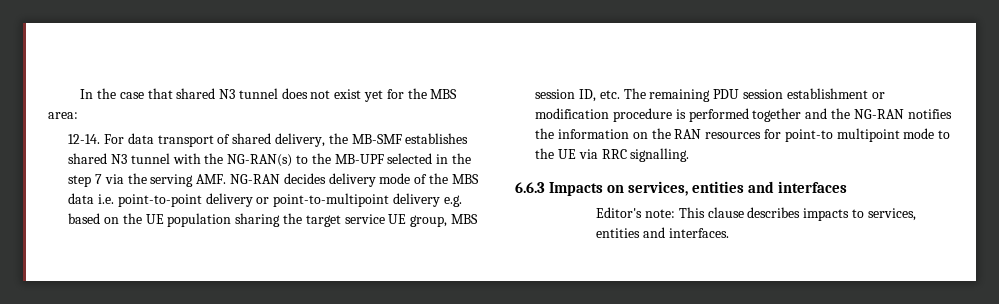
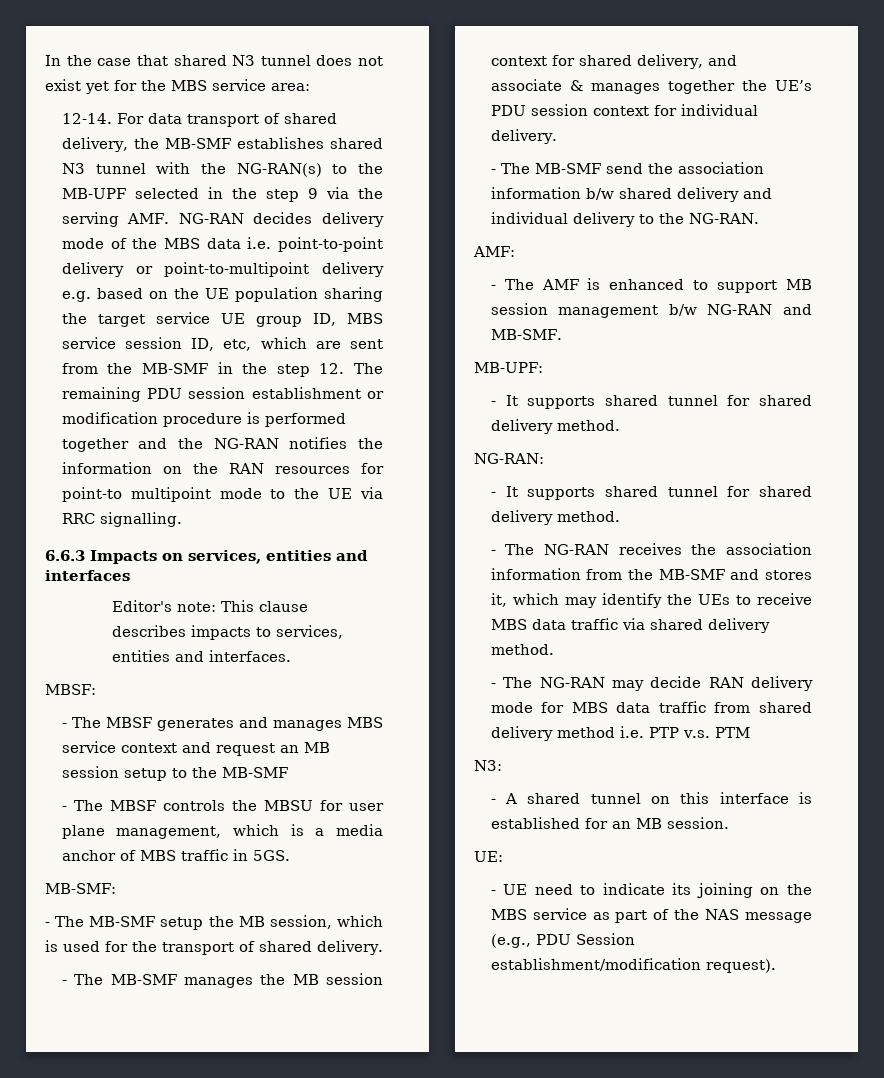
(458, 94) none -> [212,79,266,91] service
[95,174,103,184] 7 -> [307,188,318,199] 9
[410,214,478,227] [535,89,620,102] group, MBS session ID, etc. -> [255,313,384,327] [61,337,384,351] [61,362,345,377] group ID, MBS service session ID, etc, which are sent from the MB-SMF in the step 12.
(729, 233) none -> [45,684,96,695] [61,717,384,731] [61,741,330,756] [61,766,288,781] [61,800,385,811] [61,824,383,839] [61,849,290,861] [45,883,116,894] [45,915,383,930] [45,940,383,955] [61,973,383,988] [490,54,737,69] [490,79,812,94] [490,104,758,116] [490,129,557,144] [490,162,764,174] [490,187,772,202] [490,212,759,227] [473,246,515,257] [490,278,812,293] [490,303,812,318] [490,329,562,340] [474,362,543,373] [490,395,812,409] [490,419,620,434] [474,453,544,464] [490,486,812,500] [490,510,620,525] [490,543,812,555] [490,568,812,580] [490,593,812,608] [490,618,770,633] [490,644,554,655] [490,676,813,691] [490,701,812,713] [490,726,750,741] [474,760,502,771] [490,792,812,804] [490,817,729,829] [474,851,503,862] [490,883,812,898] [490,908,812,923] [490,933,635,948] [490,958,776,973] // MBSF: // - The MBSF generates and manages MBS service context and request an MB session setup to the MB-SMF // - The MBSF controls the MBSU for user plane management, which is a media anchor of MBS traffic in 5GS. // MB-SMF: // - The MB-SMF setup the MB session, which is used for the transport of shared delivery. // - The MB-SMF manages the MB session context for shared delivery, and associate & manages together the UE’s PDU session context for individual delivery. // - The MB-SMF send the association information b/w shared delivery and individual delivery to the NG-RAN. // AMF: // - The AMF is enhanced to support MB session management b/w NG-RAN and MB-SMF. // MB-UPF: // - It supports shared tunnel for shared delivery method. // NG-RAN: // - It supports shared tunnel for shared delivery method. // - The NG-RAN receives the association information from the MB-SMF and stores it, which may identify the UEs to receive MBS data traffic via shared delivery method. // - The NG-RAN may decide RAN delivery mode for MBS data traffic from shared delivery method i.e. PTP v.s. PTM // N3: // - A shared tunnel on this interface is established for an MB session. // UE: // - UE need to indicate its joining on the MBS service as part of the NAS message (e.g., PDU Session establishment/modification request).

